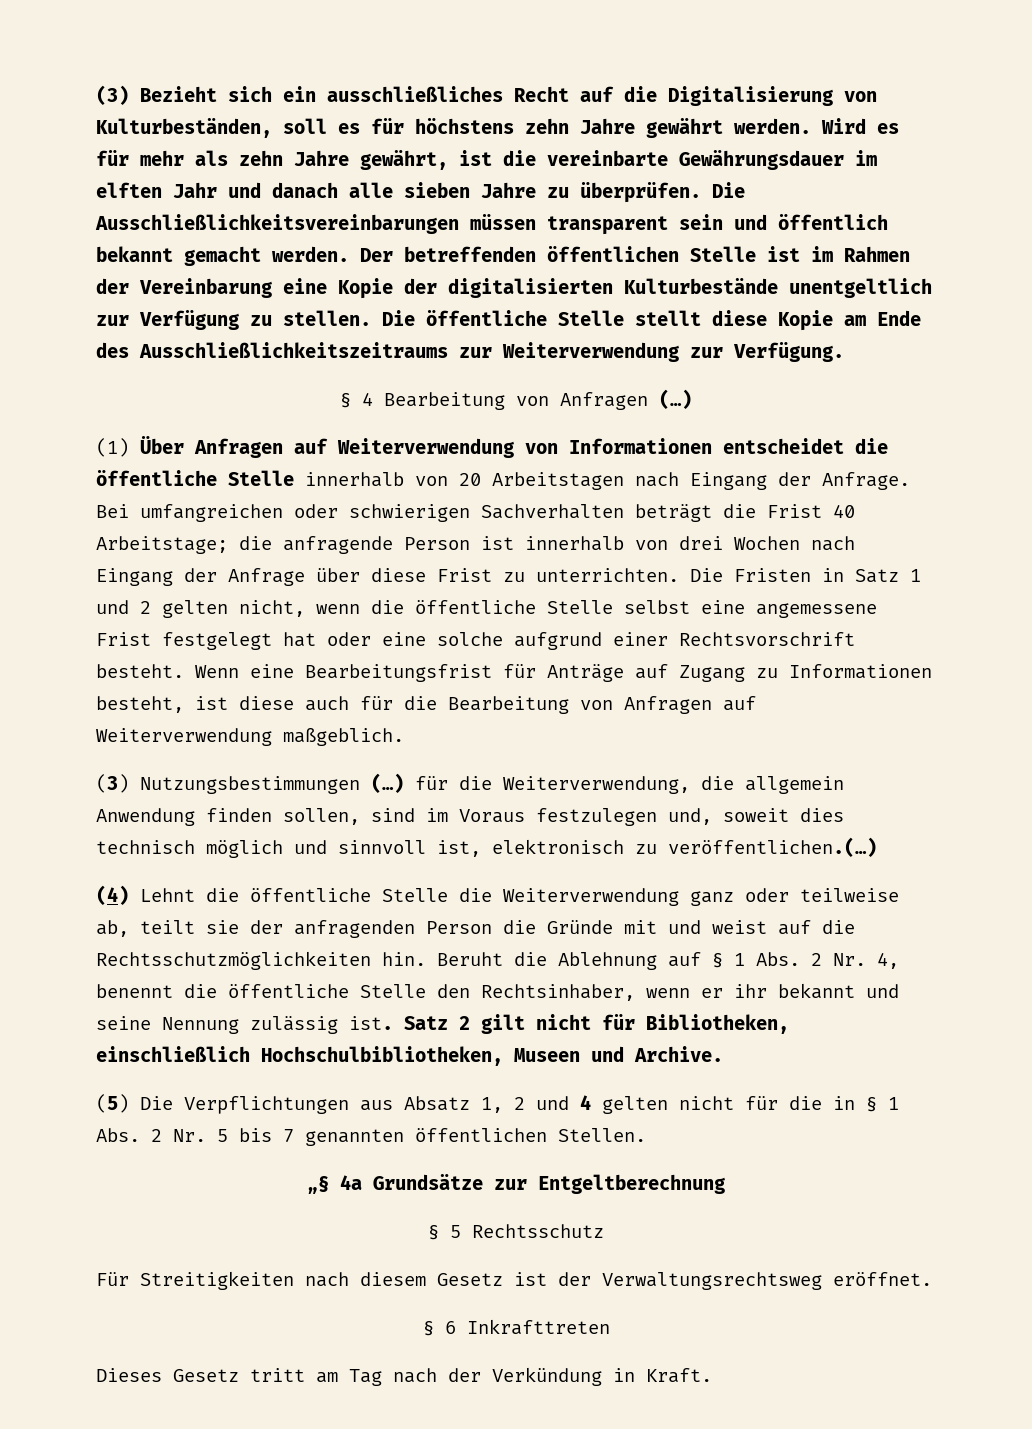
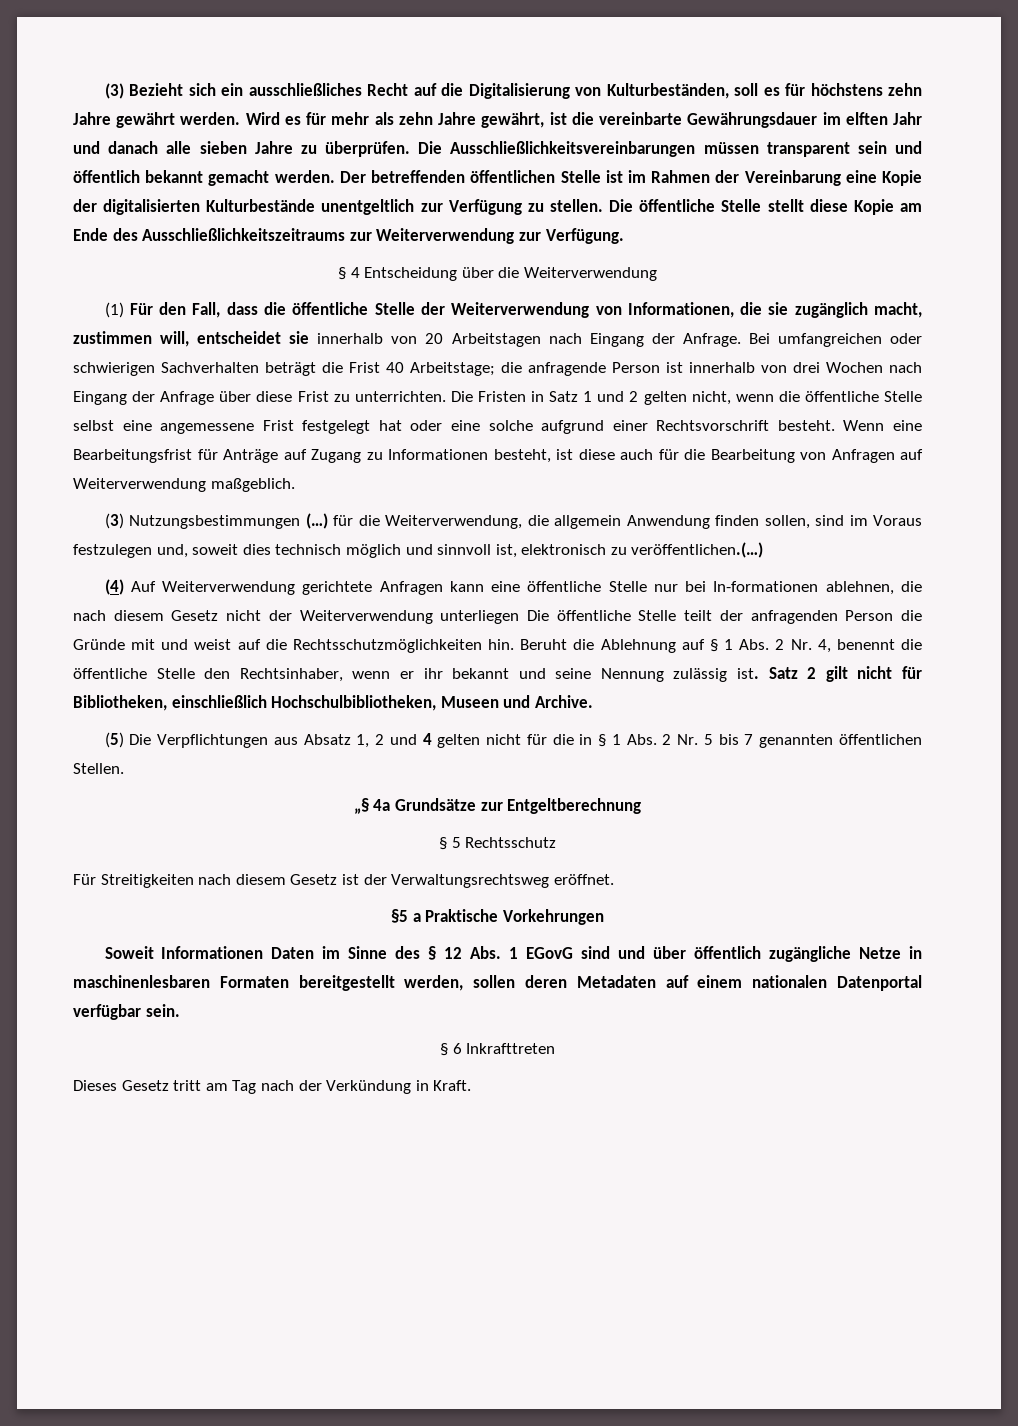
[384,389,692,410] [96,436,888,458] [96,470,294,486] Bearbeitung von Anfragen (…) // (1) Über Anfragen auf Weiterverwendung von Informationen entscheidet die öffentliche Stelle -> [364,267,657,281] [104,302,923,318] [73,331,310,347] Entscheidung über die Weiterverwendung // (1) Für den Fall, dass die öffentliche Stelle der Weiterverwendung von Informationen, die sie zugänglich macht, zustimmen will, entscheidet sie
[140,888,899,906] [96,920,239,937] Lehnt die öffentliche Stelle die Weiterverwendung ganz oder teilweise ab, teilt sie -> [130,581,922,595] [73,610,713,624] Auf Weiterverwendung gerichtete Anfragen kann eine öffentliche Stelle nur bei In-formationen ablehnen, die nach diesem Gesetz nicht der Weiterverwendung unterliegen Die öffentliche Stelle teilt
(932, 1279) none -> [391,909,604,925] [104,946,922,962] [73,975,922,991] [73,1004,180,1020] // §5 a Praktische Vorkehrungen // Soweit Informationen Daten im Sinne des § 12 Abs. 1 EGovG sind und über öffentlich zugängliche Netze in maschinenlesbaren Formaten bereitgestellt werden, sollen deren Metadaten auf einem nationalen Datenportal verfügbar sein.

